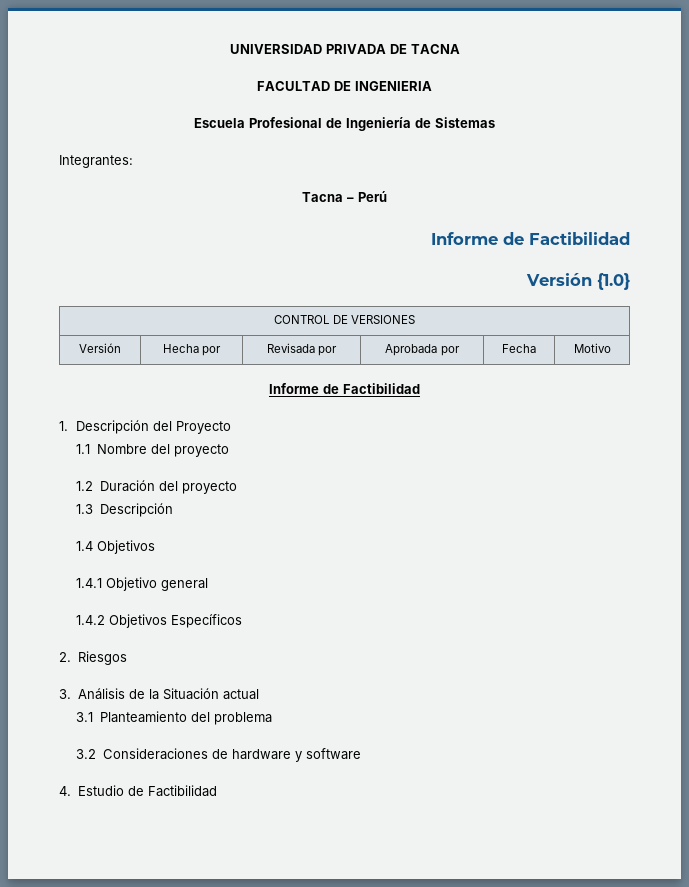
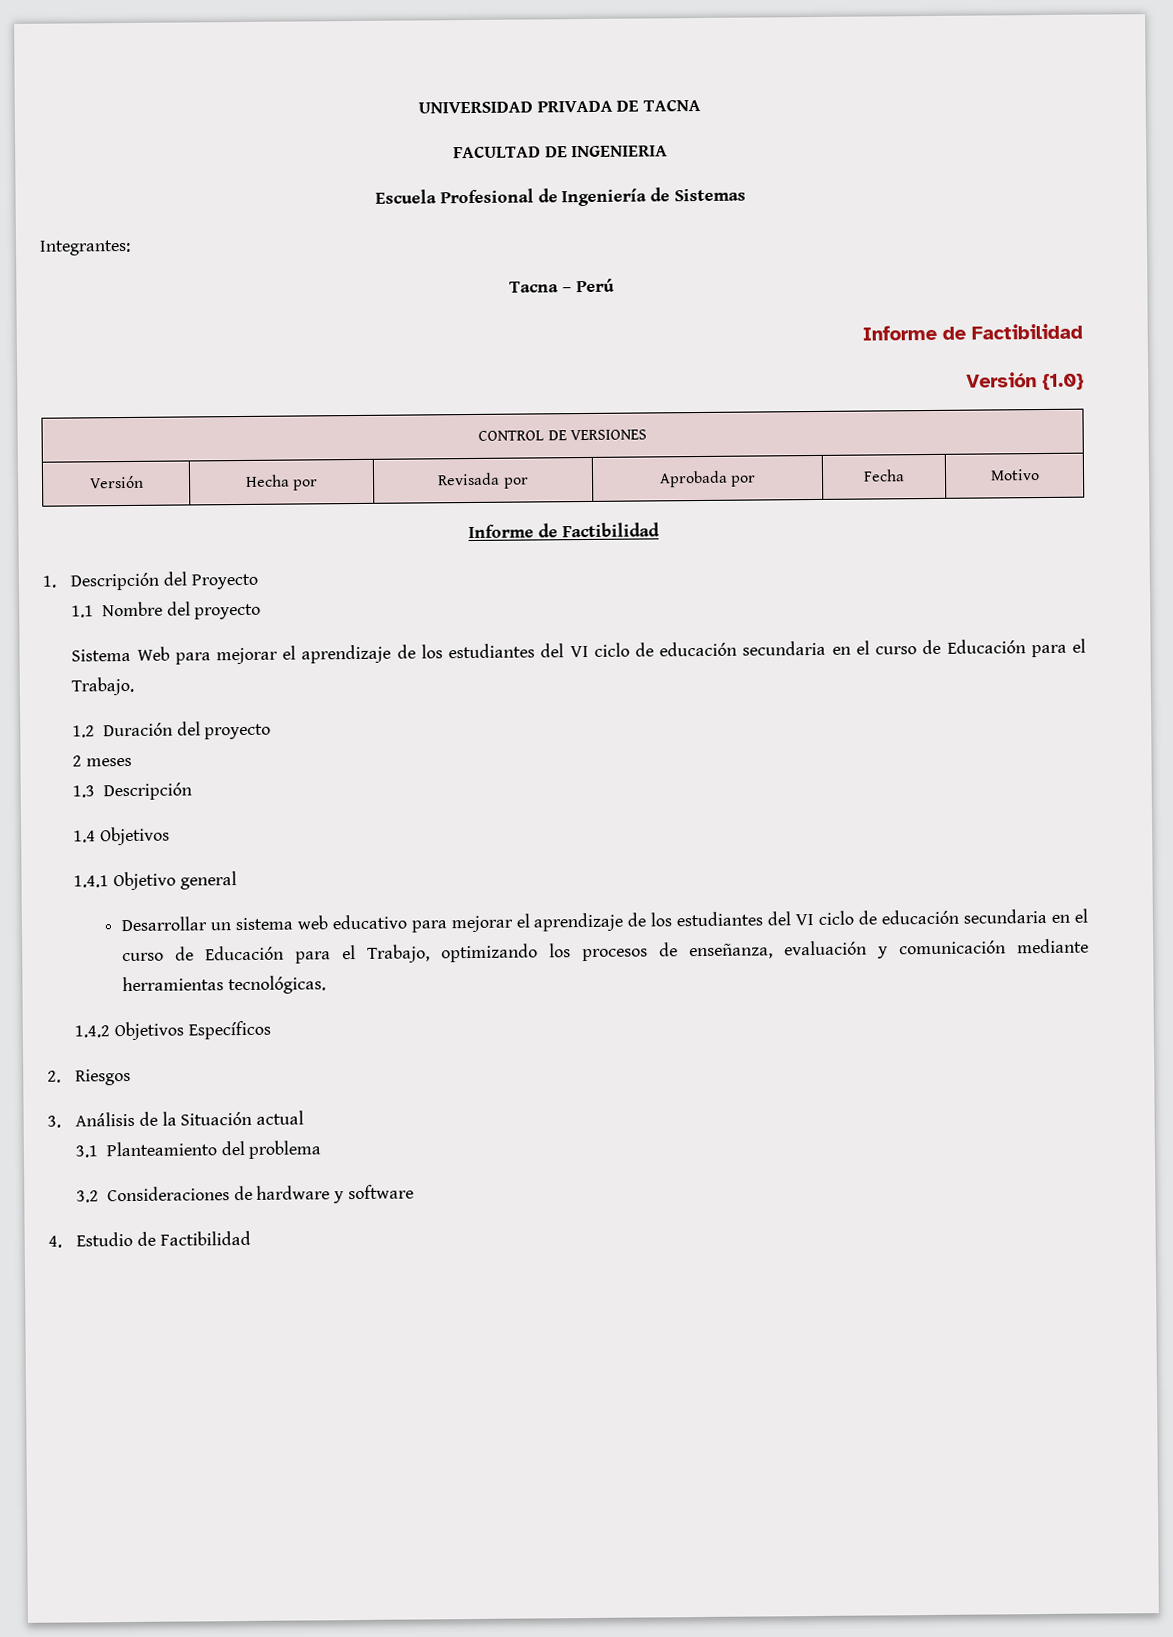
(229, 450) none -> [71,638,1086,665] [71,676,135,696] // Sistema Web para mejorar el aprendizaje de los estudiantes del VI ciclo de educación secundaria en el curso de Educación para el Trabajo.
(237, 487) none -> [72,755,133,767] // 2 meses
(209, 584) none -> [120,908,1088,933] [121,938,1089,964] [121,975,326,995] // Desarrollar un sistema web educativo para mejorar el aprendizaje de los estudiantes del VI ciclo de educación secundaria en el curso de Educación para el Trabajo, optimizando los procesos de enseñanza, evaluación y comunicación mediante herramientas tecnológicas.

